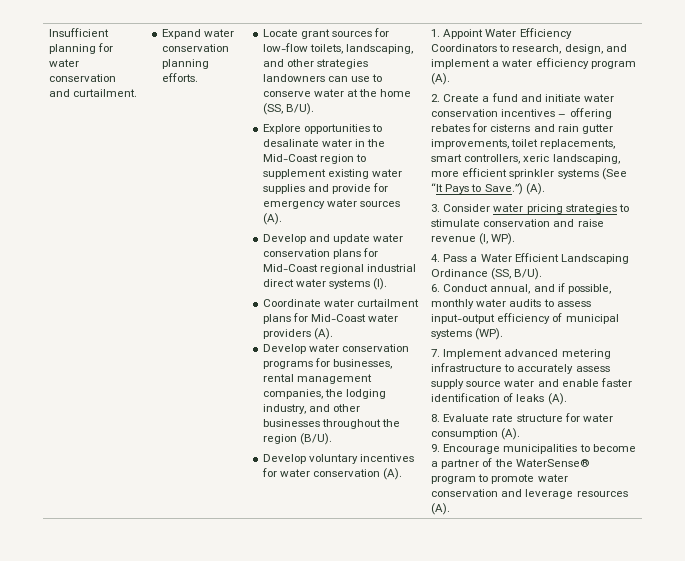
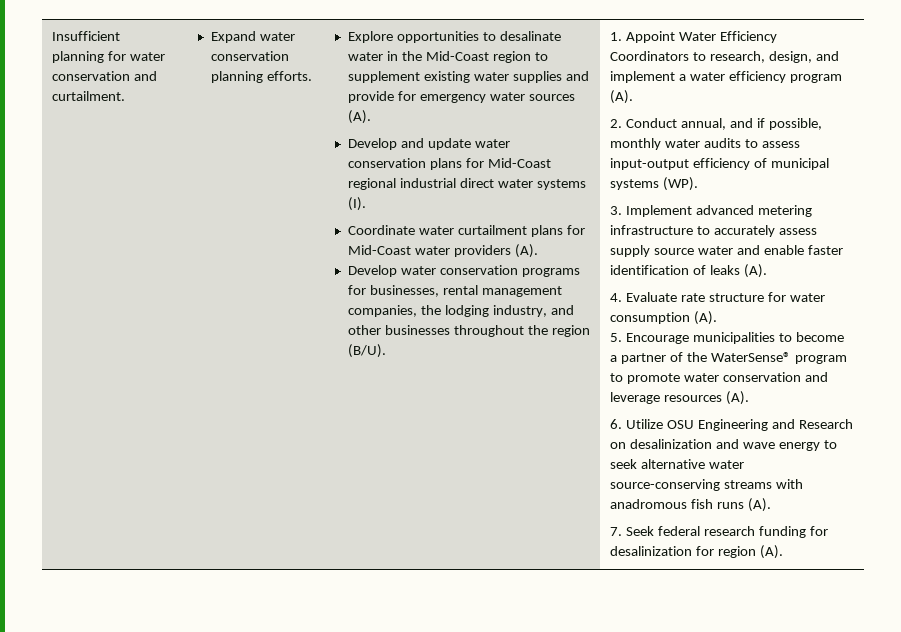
[262,28,390,39] [262,43,414,54] [262,59,369,69] [262,74,383,82] [262,89,412,97] [262,103,315,115] Locate grant sources for low-flow toilets, landscaping, and other strategies landowners can use to conserve water at the home (SS, B/U). // -> (312, 76) none
[262,454,415,464] [261,468,403,480] // Develop voluntary incentives for water conservation (A). -> (387, 351) none
[443,93,614,102] [431,108,612,119] [431,123,613,134] [431,139,616,149] [431,154,620,164] [431,168,627,180] [431,183,545,195] [431,204,629,214] [431,219,604,227] [431,233,516,245] [431,253,629,264] [431,268,543,280] [431,284,441,292] Create a fund and initiate water conservation incentives – offering rebates for cisterns and rain gutter improvements, toilet replacements, smart controllers, xeric landscaping, more efficient sprinkler systems (See “It Pays to Save.”) (A). // 3. Consider water pricing strategies to stimulate conservation and raise revenue (I, WP). // 4. Pass a Water Efficient Landscaping Ordinance (SS, B/U). // 6. -> (623, 123) none
[431,349,441,357] 7. -> [610,206,623,215] 3.
[431,414,441,422] 8. -> [610,293,623,302] 4.
[431,444,441,452] 9. -> [610,333,623,342] 5.
(451, 509) none -> [610,419,853,431] [610,439,837,451] [610,459,744,469] [610,479,803,491] [610,498,771,512] [610,526,828,538] [610,545,783,559] // 6. Utilize OSU Engineering and Research on desalinization and wave energy to seek alternative water source-conserving streams with anadromous fish runs (A). // 7. Seek federal research funding for desalinization for region (A).

